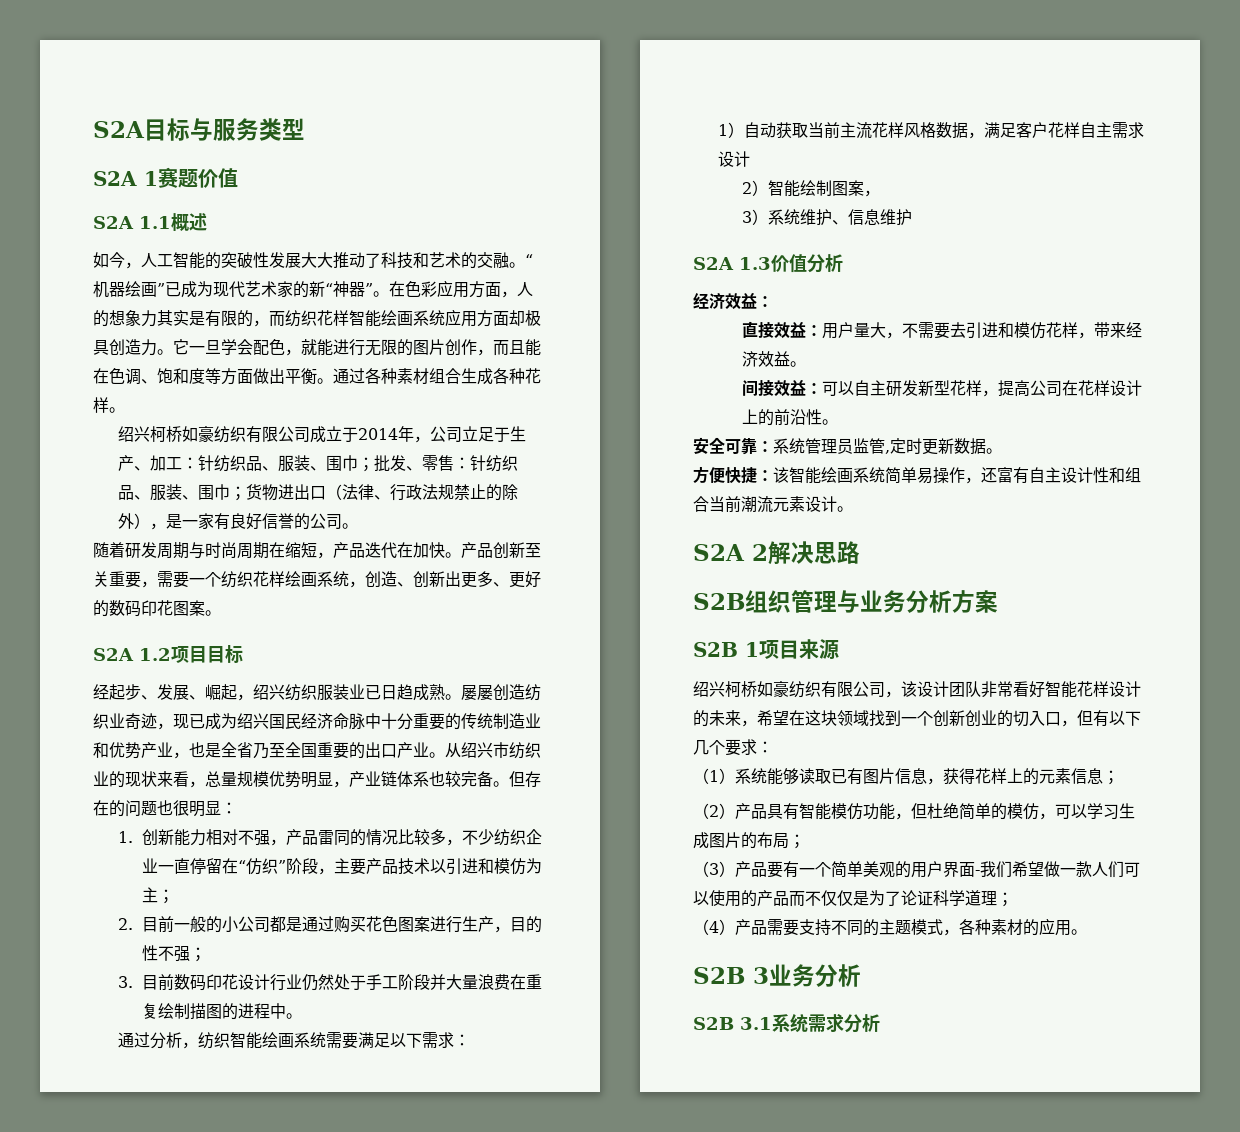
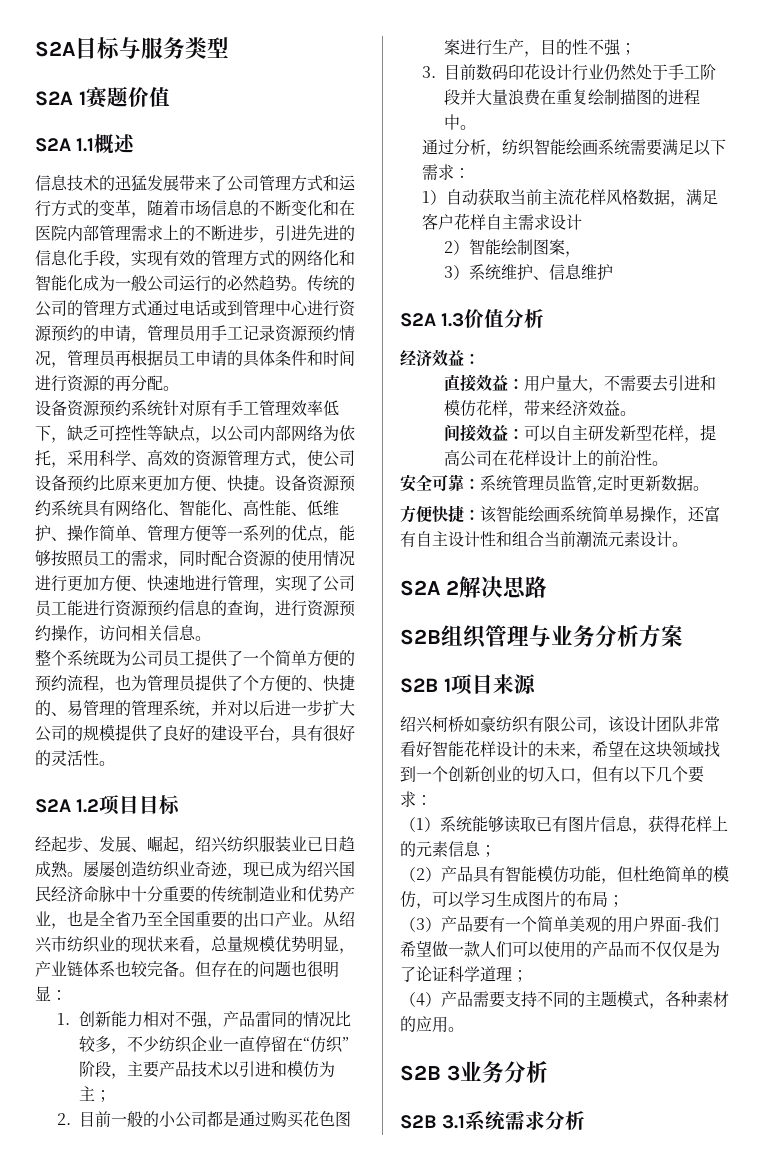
[93,252,533,269] [93,280,533,298] [93,309,541,327] [93,339,541,356] [93,368,541,385] [93,397,125,413] [117,426,526,443] [117,455,518,472] [117,484,518,501] [117,513,358,530] [93,542,541,559] [93,571,541,588] [93,600,205,617] 如今，人工智能的突破性发展大大推动了科技和艺术的交融。“机器绘画”已成为现代艺术家的新“神器”。在色彩应用方面，人的想象力其实是有限的，而纺织花样智能绘画系统应用方面却极具创造力。它一旦学会配色，就能进行无限的图片创作，而且能在色调、饱和度等方面做出平衡。通过各种素材组合生成各种花样。 // 绍兴柯桥如豪纺织有限公司成立于2014年，公司立足于生产、加工：针纺织品、服装、围巾；批发、零售：针纺织品、服装、围巾；货物进出口（法律、行政法规禁止的除外），是一家有良好信誉的公司。 // 随着研发周期与时尚周期在缩短，产品迭代在加快。产品创新至关重要，需要一个纺织花样绘画系统，创造、创新出更多、更好的数码印花图案 -> [35,175,356,192] [35,199,355,218] [35,225,355,243] [35,250,355,268] [35,275,355,292] [35,300,356,317] [35,325,355,343] [35,349,355,368] [35,375,179,392] [35,400,339,417] [35,425,355,443] [35,449,355,468] [35,474,355,492] [35,499,339,517] [35,525,355,543] [35,550,355,568] [35,574,355,593] [35,600,355,618] [35,625,211,643] [35,649,355,667] [35,674,355,693] [35,700,355,718] [35,724,355,743] [35,750,99,766] 信息技术的迅猛发展带来了公司管理方式和运行方式的变革，随着市场信息的不断变化和在医院内部管理需求上的不断进步，引进先进的信息化手段，实现有效的管理方式的网络化和智能化成为一般公司运行的必然趋势。传统的公司的管理方式通过电话或到管理中心进行资源预约的申请，管理员用手工记录资源预约情况，管理员再根据员工申请的具体条件和时间进行资源的再分配。 // 设备资源预约系统针对原有手工管理效率低下，缺乏可控性等缺点，以公司内部网络为依托，采用科学、高效的资源管理方式，使公司设备预约比原来更加方便、快捷。设备资源预约系统具有网络化、智能化、高性能、低维护、操作简单、管理方便等一系列的优点，能够按照员工的需求，同时配合资源的使用情况进行更加方便、快速地进行管理，实现了公司员工能进行资源预约信息的查询，进行资源预约操作，访问相关信息。 // 整个系统既为公司员工提供了一个简单方便的预约流程，也为管理员提供了个方便的、快捷的、易管理的管理系统，并对以后进一步扩大公司的规模提供了良好的建设平台，具有很好的灵活性

